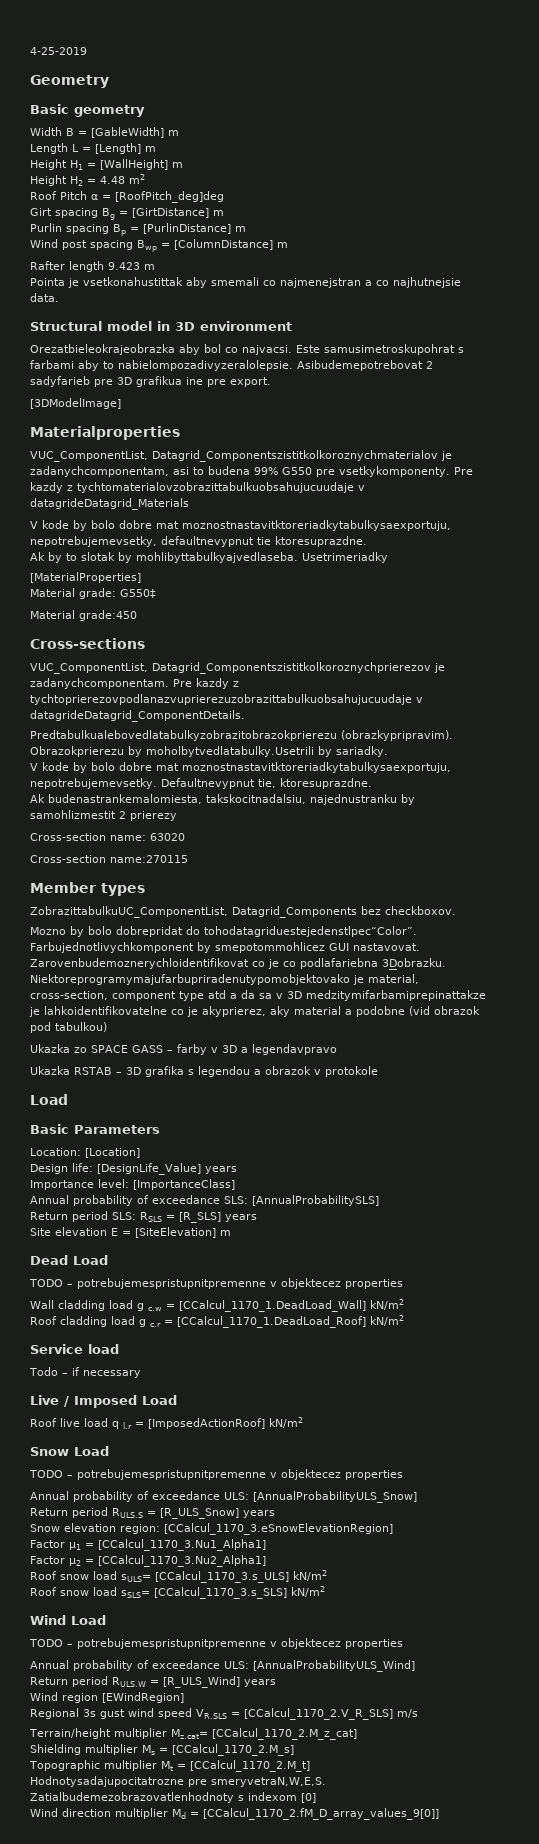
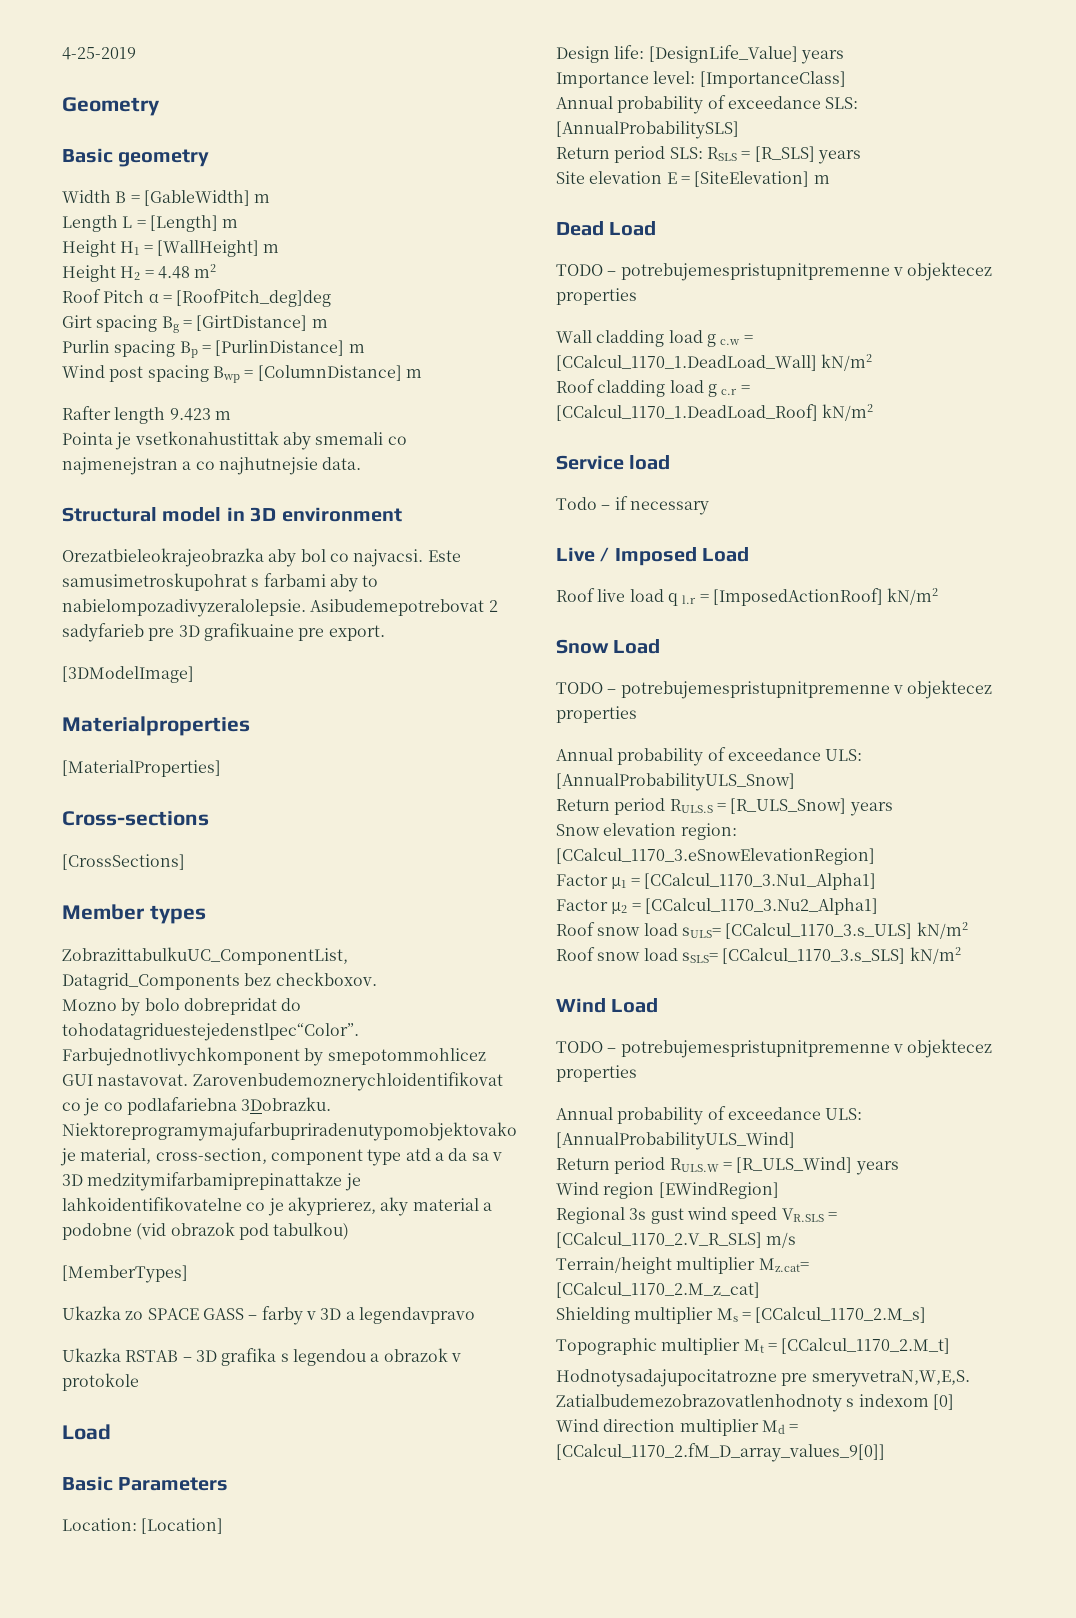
[136,376,203,387] grafikua ine -> [203,623,294,641] grafikuaine
[30,450,452,462] [30,466,473,477] [30,482,365,493] [30,498,189,510] [30,520,451,531] [30,536,367,547] [30,552,388,563] [30,572,141,583] [30,588,156,599] [30,610,137,621] [30,638,145,649] [30,662,445,674] [30,678,239,689] [30,694,423,705] [30,710,245,722] [30,730,453,741] [30,746,388,757] [30,762,451,773] [30,778,372,789] [30,794,415,805] [30,810,177,821] [30,833,185,841] [30,855,188,863] VUC_ComponentList, Datagrid_Componentszistitkolkoroznychmaterialov je zadanychcomponentam, asi to budena 99% G550 pre vsetkykomponenty. Pre kazdy z tychtomaterialovzobrazittabulkuobsahujucuudaje v datagrideDatagrid_Materials // V kode by bolo dobre mat moznostnastavitktoreriadkytabulkysaexportuju, nepotrebujemevsetky, defaultnevypnut tie ktoresuprazdne. // Ak by to slotak by mohlibyttabulkyajvedlaseba. Usetrimeriadky // [MaterialProperties] // Material grade: G550‡ // Material grade:450 // Cross-sections // VUC_ComponentList, Datagrid_Componentszistitkolkoroznychprierezov je zadanychcomponentam. Pre kazdy z tychtoprierezovpodlanazvuprierezuzobrazittabulkuobsahujucuudaje v datagrideDatagrid_ComponentDetails. // Predtabulkualebovedlatabulkyzobrazitobrazokprierezu (obrazkypripravim). Obrazokprierezu by moholbytvedlatabulky.Usetrili by sariadky. // V kode by bolo dobre mat moznostnastavitktoreriadkytabulkysaexportuju, nepotrebujemevsetky. Defaultnevypnut tie, ktoresuprazdne. // Ak budenastrankemalomiesta, takskocitnadalsiu, najednustranku by samohlizmestit 2 prierezy // Cross-section name: 63020 // Cross-section name:270115 -> [62,760,221,777] [62,811,209,826] [62,854,185,870] [MaterialProperties] // Cross-sections // [CrossSections]
(107, 1027) none -> [62,1265,188,1283] // [MemberTypes]

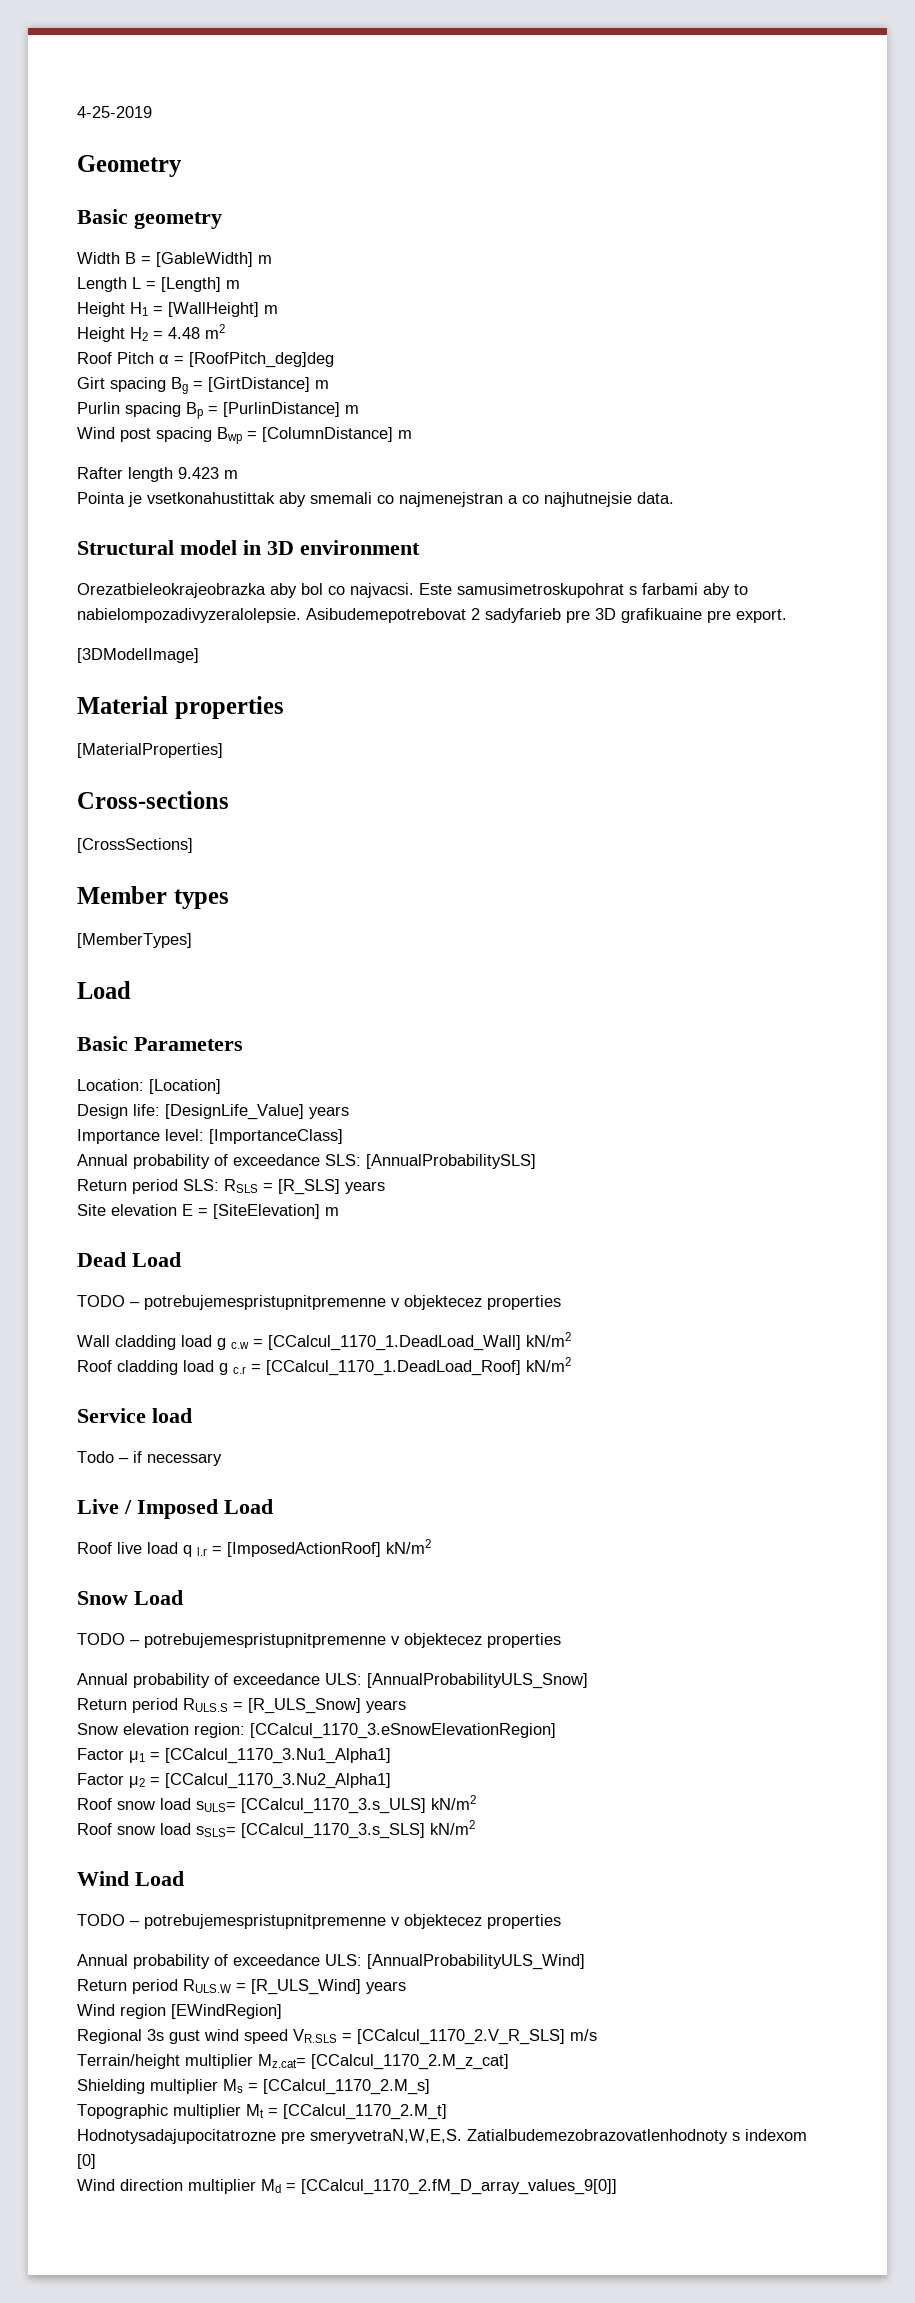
[62,716,250,736] Materialproperties -> [77,696,284,719] Material properties
[62,947,348,965] [62,972,377,990] [62,998,302,1016] [62,1023,359,1041] [62,1047,486,1066] [62,1072,503,1091] [62,1097,332,1116] [62,1122,517,1141] [60,1148,502,1166] [62,1172,361,1191] [62,1197,492,1216] [62,1222,350,1240] [62,1265,188,1283] [62,1306,475,1325] [62,1348,461,1366] [62,1373,139,1391] ZobrazittabulkuUC_ComponentList, Datagrid_Components bez checkboxov. // Mozno by bolo dobrepridat do tohodatagriduestejedenstlpec“Color”. Farbujednotlivychkomponent by smepotommohlicez GUI nastavovat. Zarovenbudemoznerychloidentifikovat co je co podlafariebna 3Dobrazku. Niektoreprogramymajufarbupriradenutypomobjektovako je material, cross-section, component type atd a da sa v 3D medzitymifarbamiprepinattakze je lahkoidentifikovatelne co je akyprierez, aky material a podobne (vid obrazok pod tabulkou) // [MemberTypes] // Ukazka zo SPACE GASS – farby v 3D a legendavpravo // Ukazka RSTAB – 3D grafika s legendou a obrazok v protokole -> [77,933,192,948] [MemberTypes]

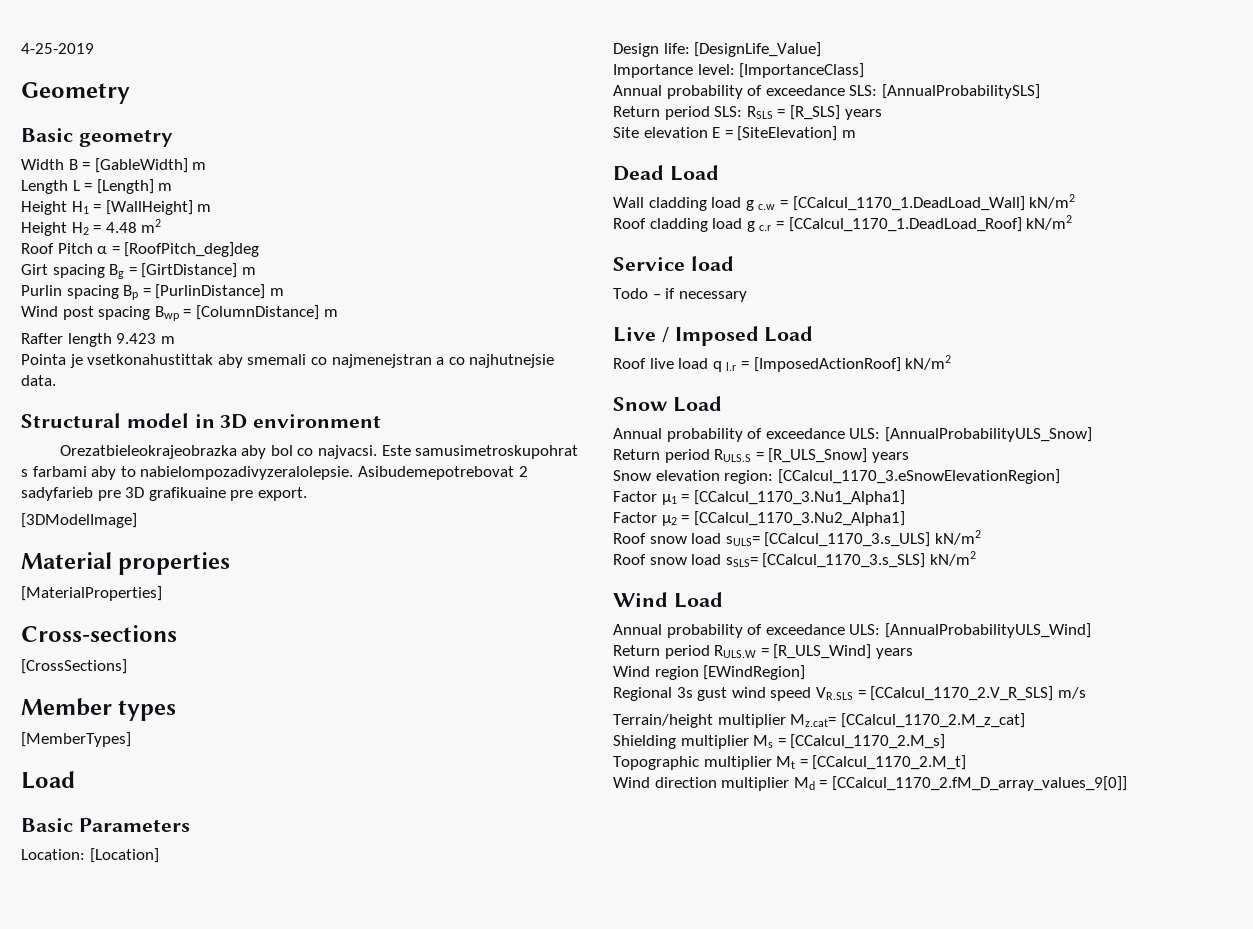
[309,1106,349,1119] years -> (822, 49) none
[77,1295,561,1310] // TODO – potrebujemespristupnitpremenne v objektecez properties -> (719, 173) none
[77,1633,561,1648] // TODO – potrebujemespristupnitpremenne v objektecez properties -> (722, 404) none
[77,1914,561,1929] // TODO – potrebujemespristupnitpremenne v objektecez properties -> (723, 600) none
[77,2129,807,2144] [77,2154,96,2169] // Hodnotysadajupocitatrozne pre smeryvetraN,W,E,S. Zatialbudemezobrazovatlenhodnoty s indexom [0] -> (967, 762) none

